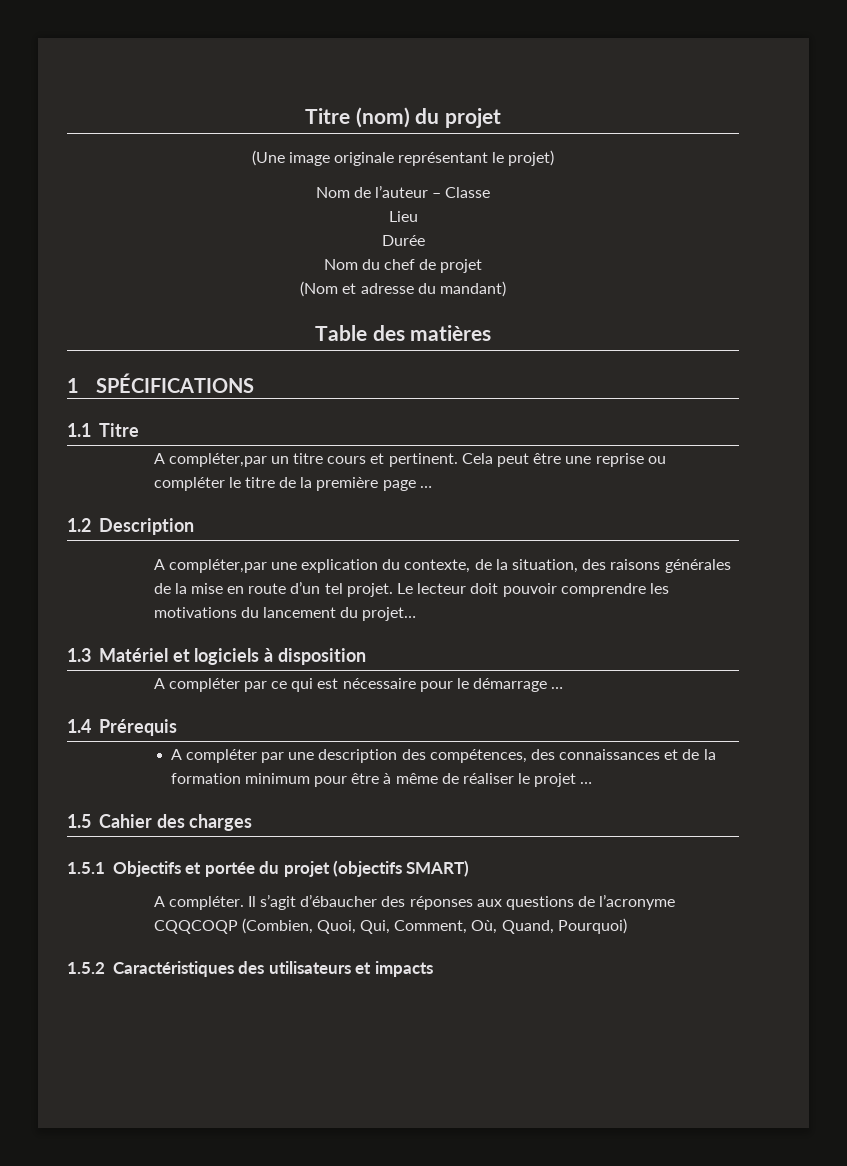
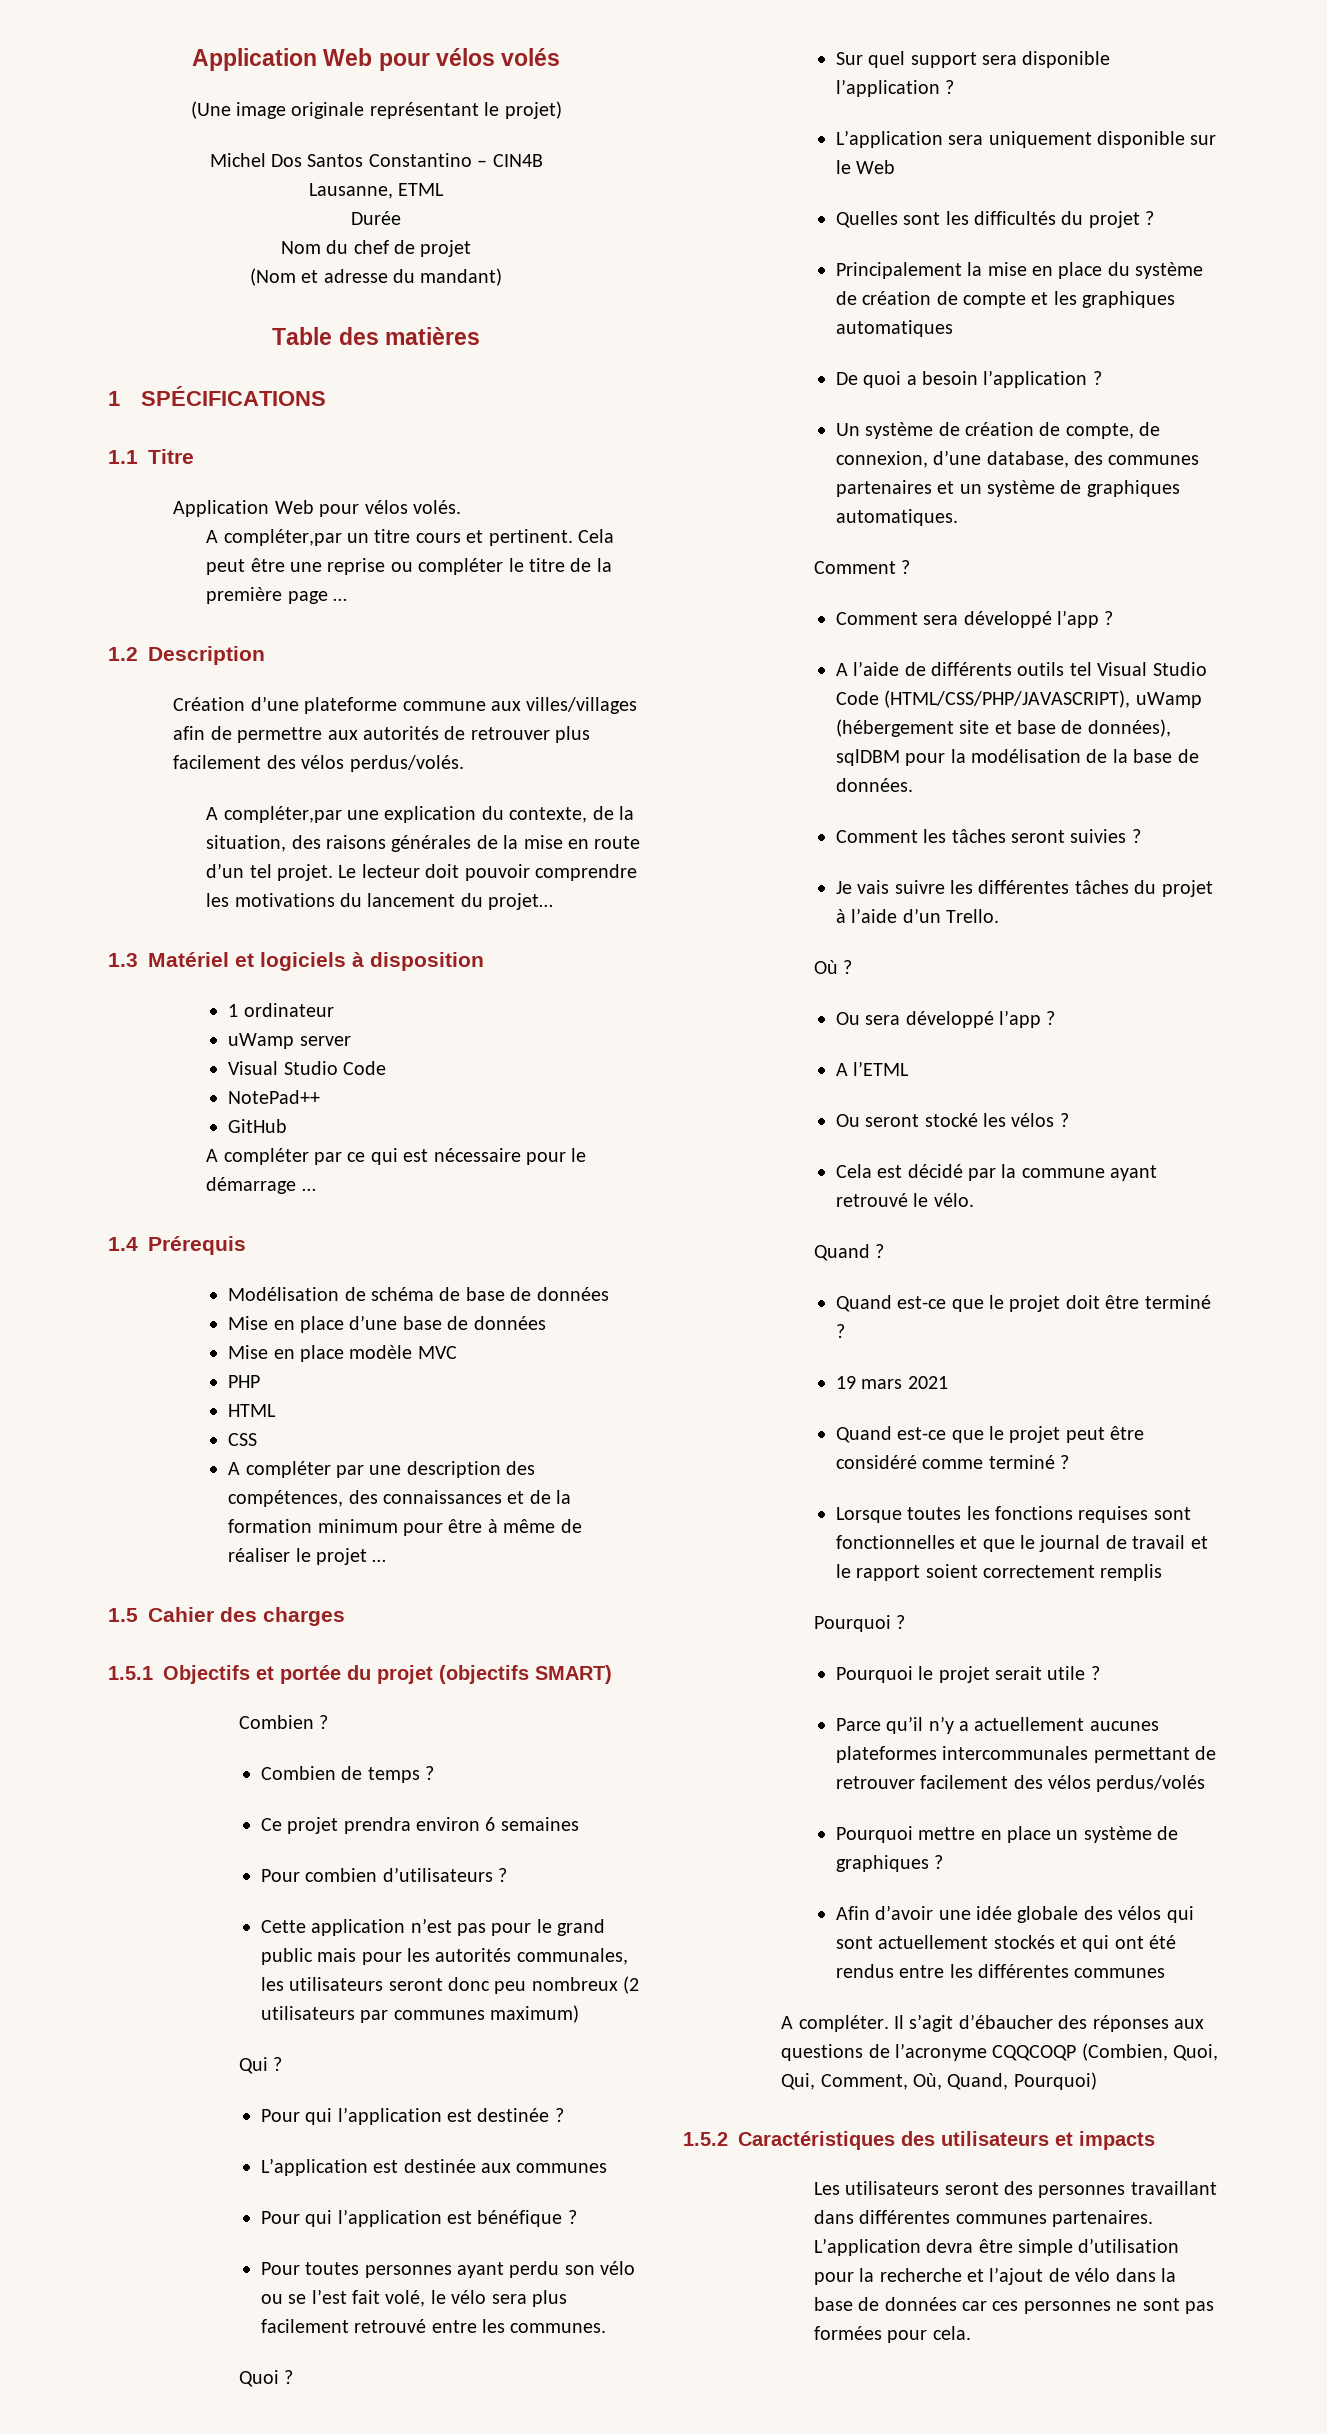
[304,107,502,128] Titre (nom) du projet -> [192,48,560,71] Application Web pour vélos volés
[315,185,491,198] [388,211,418,222] Nom de l’auteur – Classe // Lieu -> [209,153,543,167] [308,183,445,199] Michel Dos Santos Constantino – CIN4B // Lausanne, ETML
(139, 430) none -> [173,500,462,517] // Application Web pour vélos volés.
(194, 526) none -> [173,696,638,714] [173,726,591,743] [173,755,464,772] // Création d’une plateforme commune aux villes/villages afin de permettre aux autorités de retrouver plus facilement des vélos perdus/volés.
(367, 656) none -> [228,1003,334,1017] [228,1033,351,1049] [228,1061,386,1075] [228,1090,321,1104] [228,1119,288,1133] // 1 ordinateur // uWamp server // Visual Studio Code // NotePad++ // GitHub
(177, 727) none -> [228,1287,609,1301] [228,1315,546,1333] [228,1345,457,1362] [228,1375,261,1388] [228,1404,277,1417] [228,1433,258,1446] // Modélisation de schéma de base de données // Mise en place d’une base de données // Mise en place modèle MVC // PHP // HTML // CSS
(470, 868) none -> [238,1715,329,1729] [260,1766,435,1783] [260,1817,579,1834] [260,1867,508,1882] [260,1918,606,1936] [260,1948,628,1965] [260,1976,640,1994] [260,2005,580,2023] [238,2057,283,2074] [260,2107,564,2125] [260,2158,608,2176] [260,2209,577,2227] [260,2261,636,2278] [260,2289,568,2307] [260,2319,607,2333] [238,2370,294,2387] [835,51,1111,68] [835,79,955,97] [835,130,1217,148] [835,160,896,174] [835,211,1155,228] [835,262,1204,279] [835,291,1176,308] [835,320,953,337] [835,370,1102,388] [835,422,1161,439] [835,450,1200,468] [835,480,1180,497] [835,509,958,526] [813,560,911,574] [835,610,1114,628] [835,661,1207,676] [835,690,1202,708] [835,719,1171,737] [835,749,1199,766] [835,778,913,792] [835,829,1141,843] [835,880,1213,897] [835,908,1000,923] [813,960,853,974] [835,1010,1056,1028] [835,1061,910,1076] [835,1113,1069,1127] [835,1164,1158,1181] [835,1193,974,1207] [813,1244,885,1261] [835,1295,1211,1312] [835,1324,845,1338] [835,1376,948,1389] [835,1426,1145,1443] [835,1455,1070,1469] [835,1506,1191,1523] [835,1535,1208,1552] [835,1564,1163,1581] [813,1615,906,1632] [835,1666,1100,1683] [835,1716,1159,1734] [835,1746,1217,1763] [835,1775,1206,1792] [835,1826,1179,1843] [835,1855,944,1872] [835,1905,1194,1923] [835,1935,1177,1952] [835,1964,1166,1978] // Combien ? // Combien de temps ? // Ce projet prendra environ 6 semaines // Pour combien d’utilisateurs ? // Cette application n’est pas pour le grand public mais pour les autorités communales, les utilisateurs seront donc peu nombreux (2 utilisateurs par communes maximum) // Qui ? // Pour qui l’application est destinée ? // L’application est destinée aux communes // Pour qui l’application est bénéfique ? // Pour toutes personnes ayant perdu son vélo ou se l’est fait volé, le vélo sera plus facilement retrouvé entre les communes. // Quoi ? // Sur quel support sera disponible l’application ? // L’application sera uniquement disponible sur le Web // Quelles sont les difficultés du projet ? // Principalement la mise en place du système de création de compte et les graphiques automatiques // De quoi a besoin l’application ? // Un système de création de compte, de connexion, d’une database, des communes partenaires et un système de graphiques automatiques. // Comment ? // Comment sera développé l’app ? // A l’aide de différents outils tel Visual Studio Code (HTML/CSS/PHP/JAVASCRIPT), uWamp (hébergement site et base de données), sqlDBM pour la modélisation de la base de données. // Comment les tâches seront suivies ? // Je vais suivre les différentes tâches du projet à l’aide d’un Trello. // Où ? // Ou sera développé l’app ? // A l’ETML // Ou seront stocké les vélos ? // Cela est décidé par la commune ayant retrouvé le vélo. // Quand ? // Quand est-ce que le projet doit être terminé ? // 19 mars 2021 // Quand est-ce que le projet peut être considéré comme terminé ? // Lorsque toutes les fonctions requises sont fonctionnelles et que le journal de travail et le rapport soient correctement remplis // Pourquoi ? // Pourquoi le projet serait utile ? // Parce qu’il n’y a actuellement aucunes plateformes intercommunales permettant de retrouver facilement des vélos perdus/volés // Pourquoi mettre en place un système de graphiques ? // Afin d’avoir une idée globale des vélos qui sont actuellement stockés et qui ont été rendus entre les différentes communes
(433, 969) none -> [813,2181,1217,2198] [813,2210,1154,2227] [813,2238,1180,2256] [813,2267,1177,2285] [813,2297,1215,2314] [813,2326,971,2343] // Les utilisateurs seront des personnes travaillant dans différentes communes partenaires. L’application devra être simple d’utilisation pour la recherche et l’ajout de vélo dans la base de données car ces personnes ne sont pas formées pour cela.

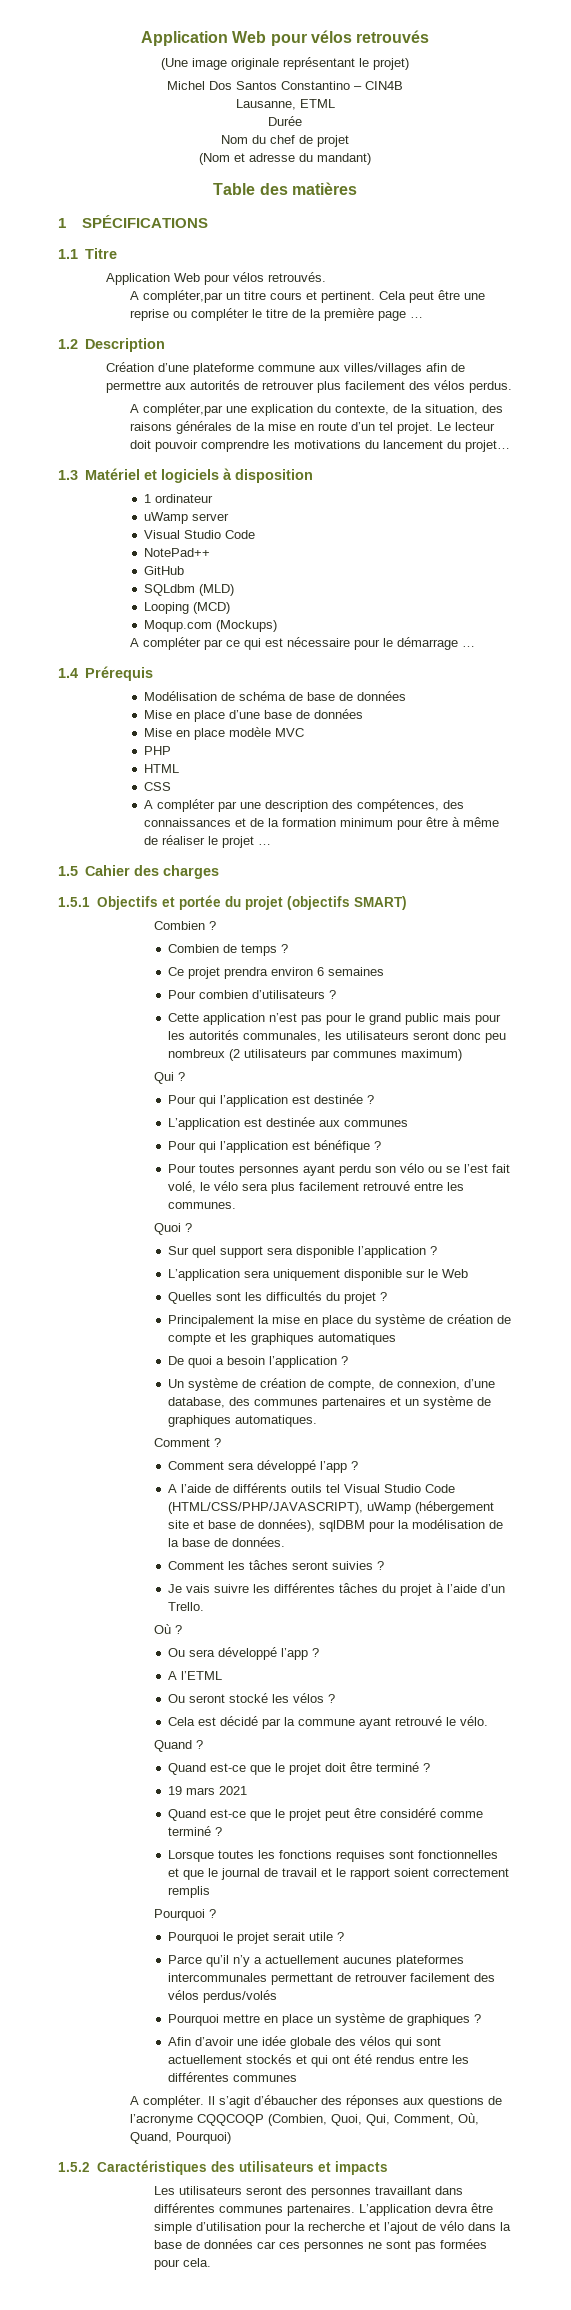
[192,48,560,71] Application Web pour vélos volés -> [140,30,430,46] Application Web pour vélos retrouvés
[413,500,462,514] volés. -> [267,272,326,282] retrouvés.
[349,755,464,772] perdus/volés. -> [468,381,512,393] perdus.
(288, 1126) none -> [144,584,235,596] [144,602,231,614] [144,620,278,632] // SQLdbm (MLD) // Looping (MCD) // Moqup.com (Mockups)

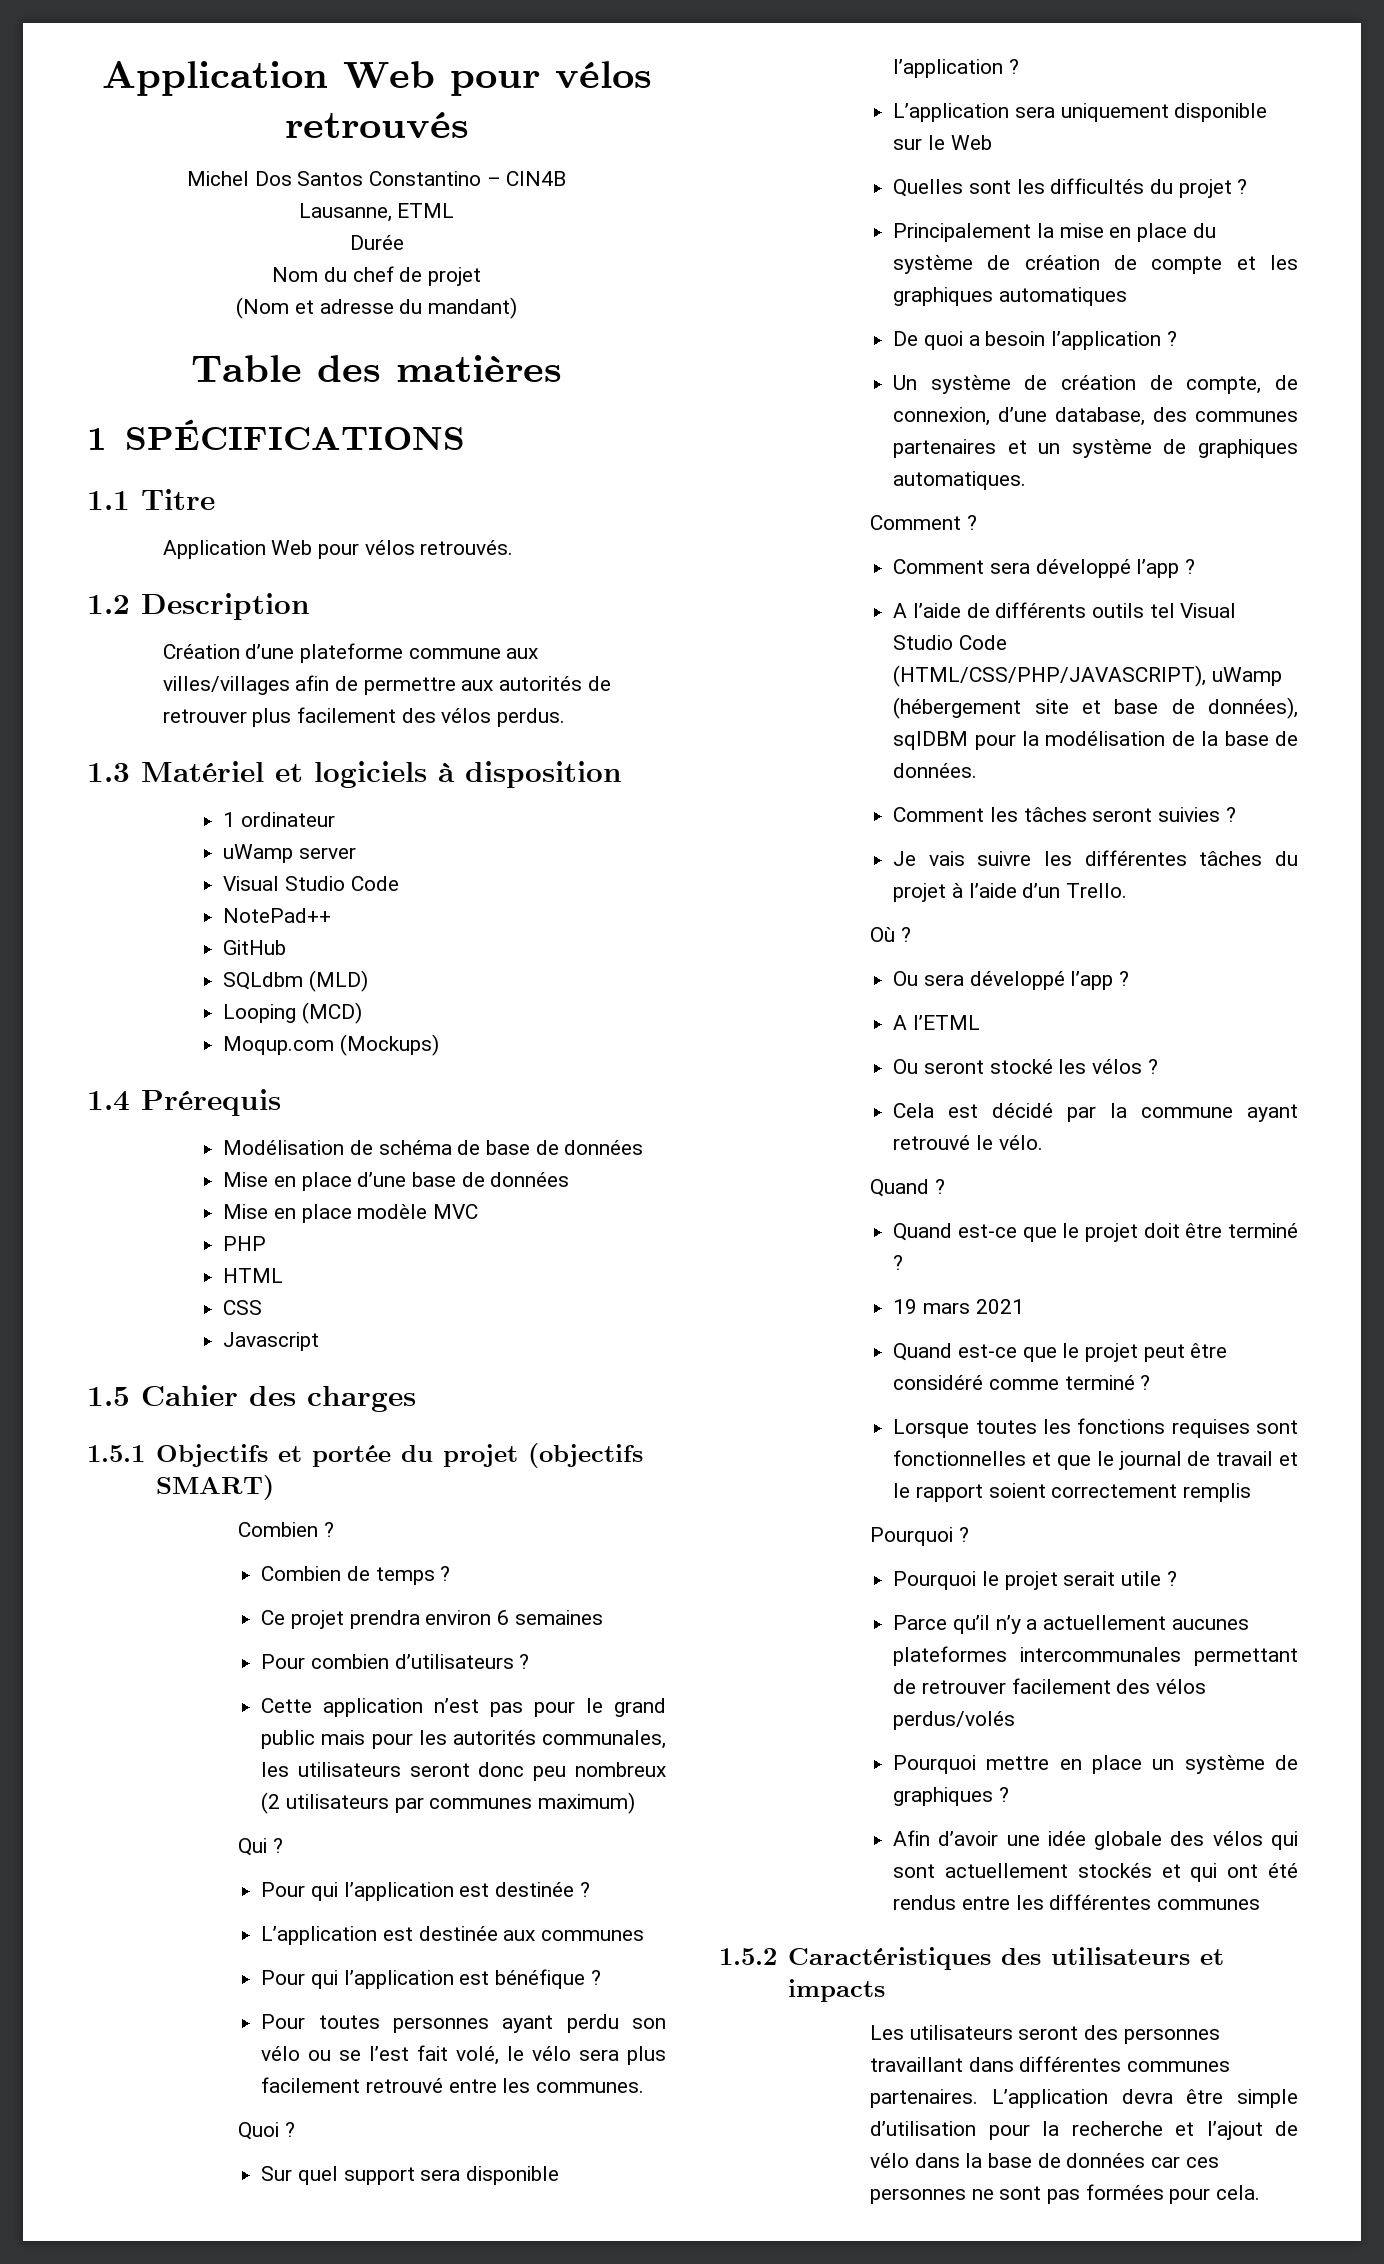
[161,57,409,70] // (Une image originale représentant le projet) -> (469, 125) none
[129,290,485,303] [129,308,423,321] // A compléter,par un titre cours et pertinent. Cela peut être une reprise ou compléter le titre de la première page … -> (514, 547) none
[129,403,503,416] [129,421,495,434] [129,440,510,452] // A compléter,par une explication du contexte, de la situation, des raisons générales de la mise en route d’un tel projet. Le lecteur doit pouvoir comprendre les motivations du lancement du projet… -> (565, 717) none
[129,637,475,650] // A compléter par ce qui est nécessaire pour le démarrage … -> (440, 1045) none
[144,799,465,812] [144,817,500,830] [144,835,272,848] A compléter par une description des compétences, des connaissances et de la formation minimum pour être à même de réaliser le projet … -> [223,1332,320,1351] Javascript
[129,2095,502,2108] [129,2113,479,2126] [129,2132,231,2144] // A compléter. Il s’agit d’ébaucher des réponses aux questions de l’acronyme CQQCOQP (Combien, Quoi, Qui, Comment, Où, Quand, Pourquoi) -> (1260, 1904) none

